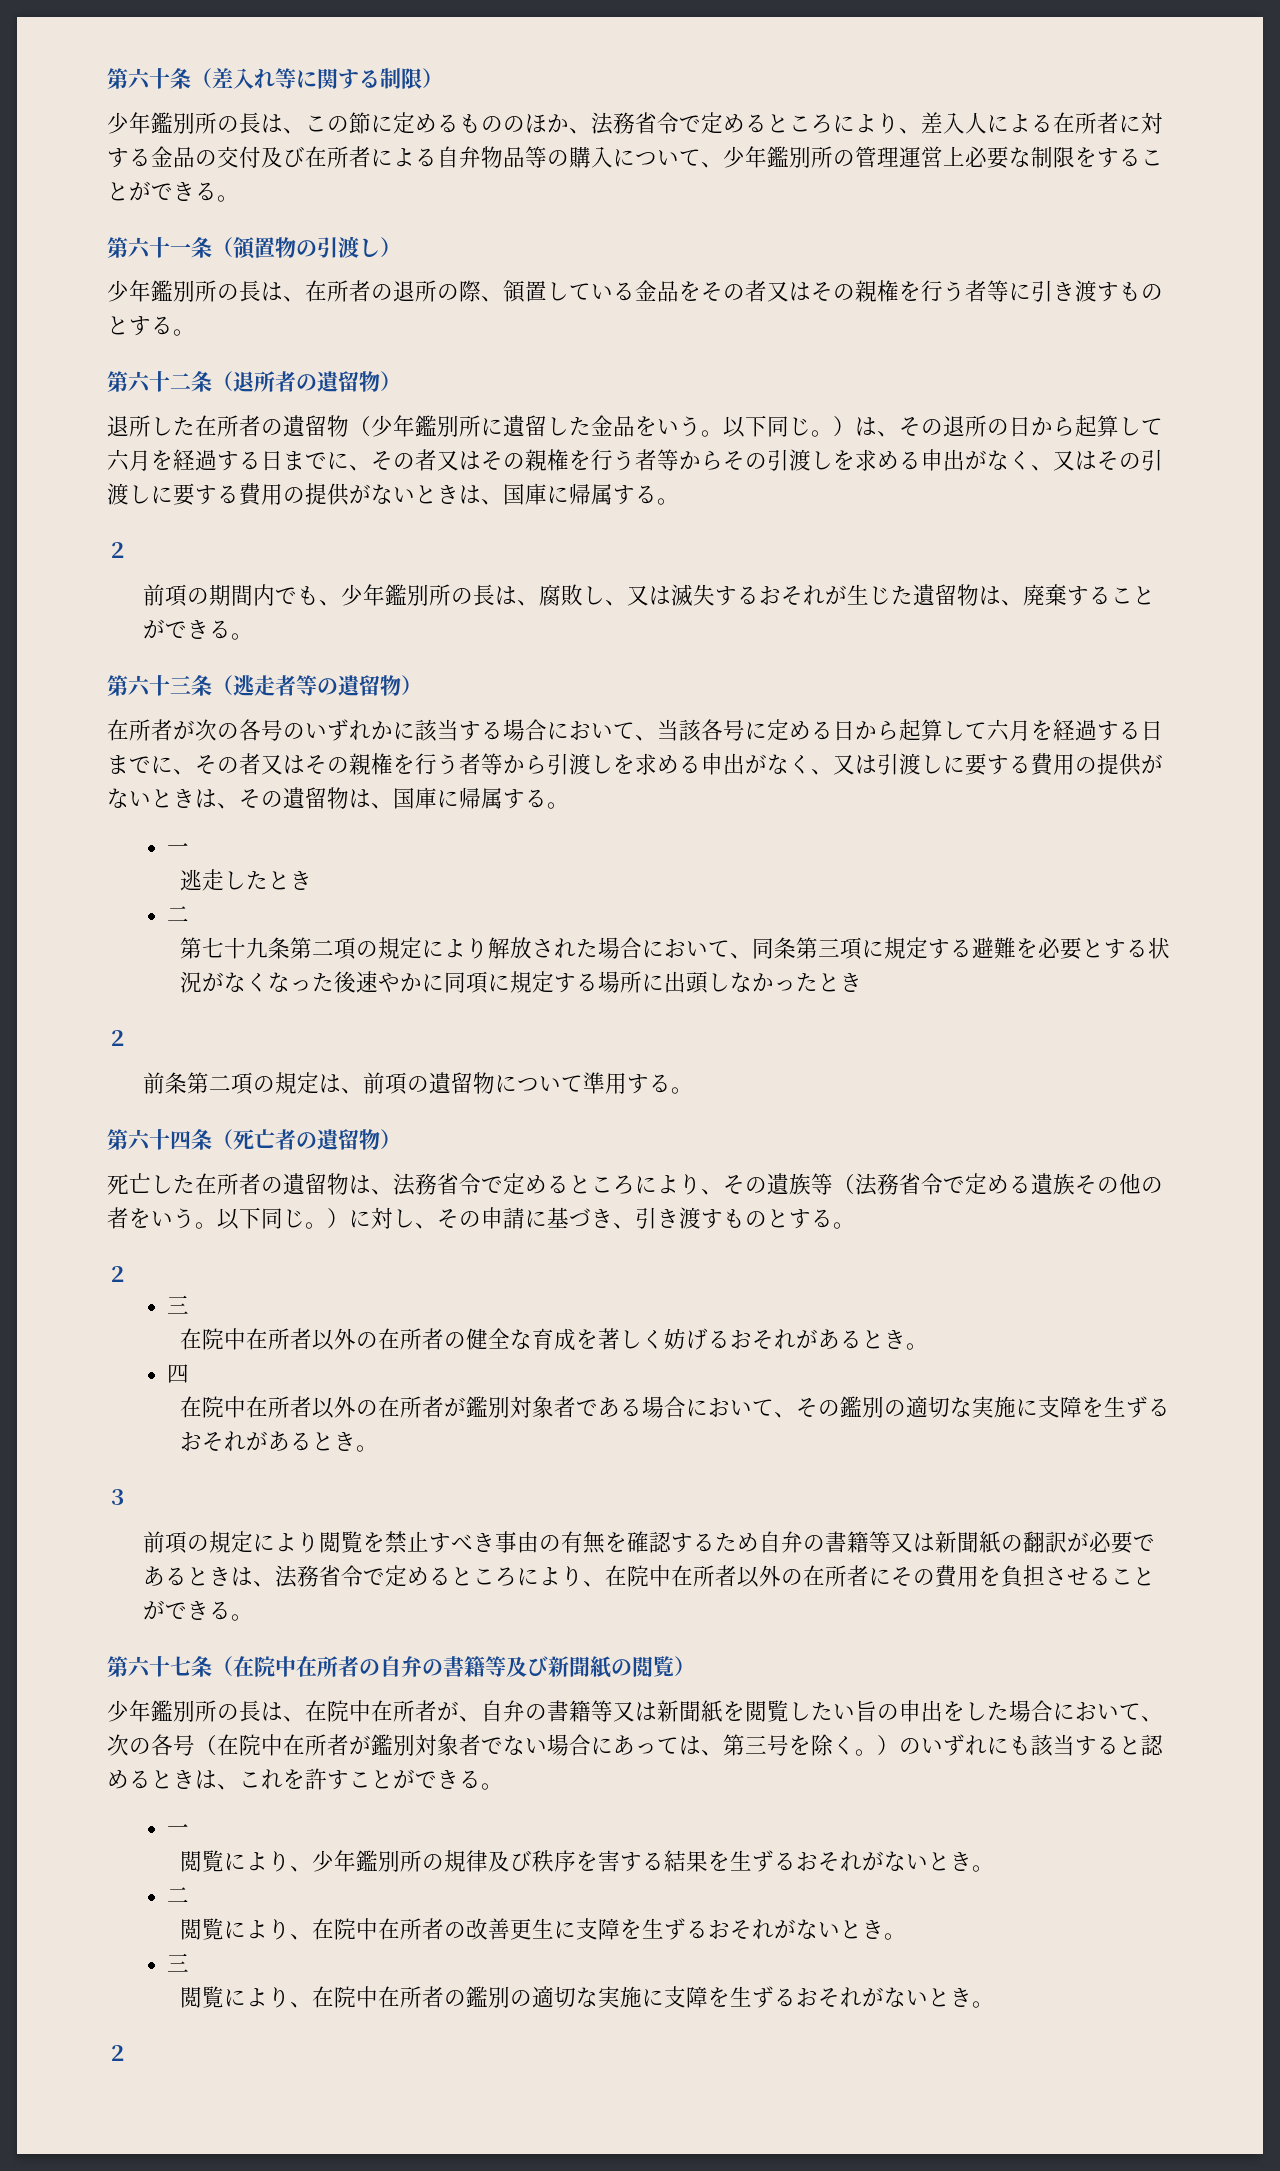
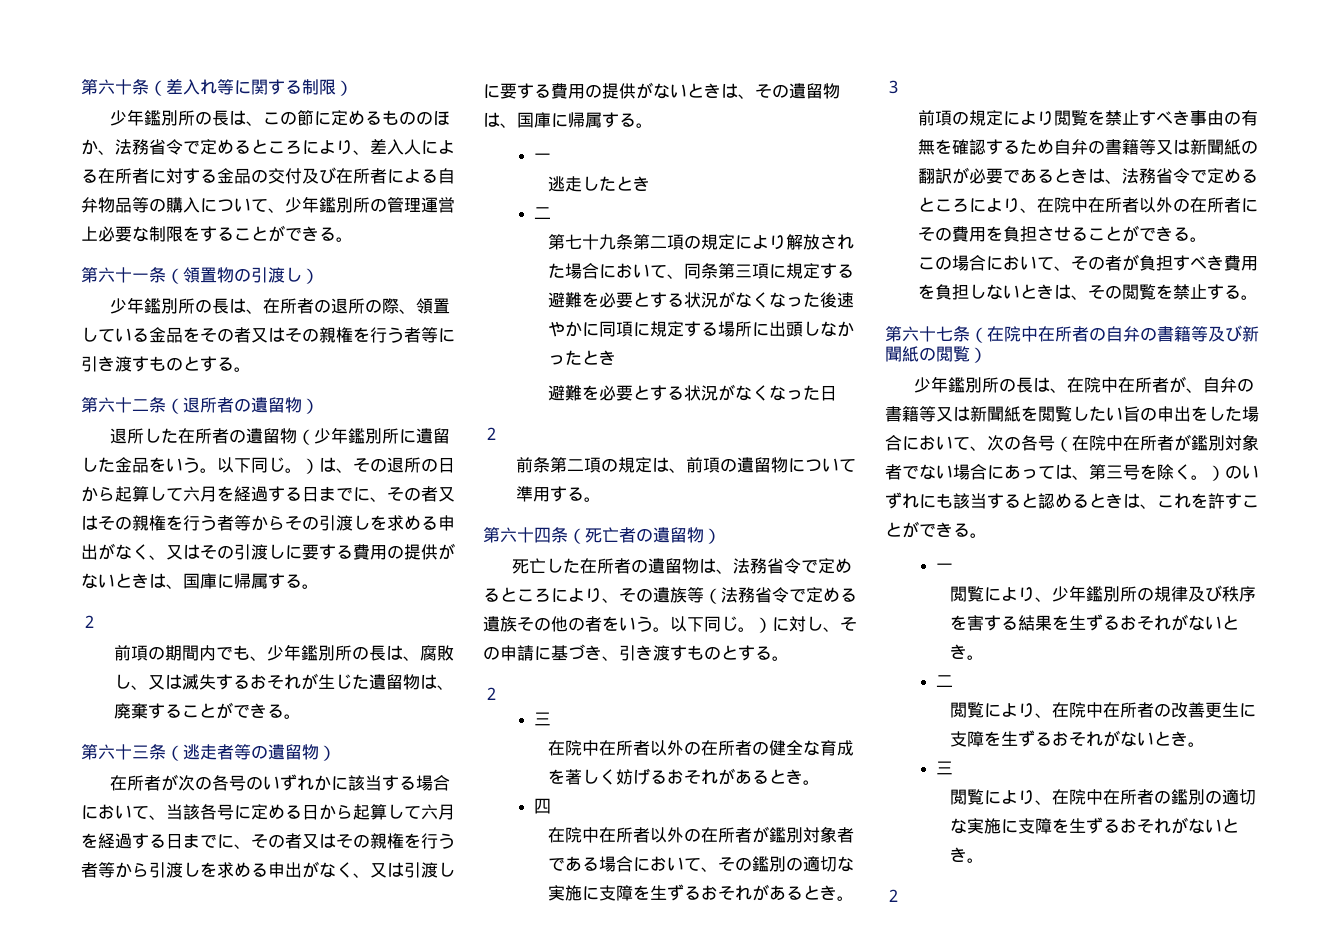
(862, 982) none -> [548,384,838,401] // 避難を必要とする状況がなくなった日
(254, 1617) none -> [917,254,1258,271] [917,284,1258,300] // この場合において、その者が負担すべき費用を負担しないときは、その閲覧を禁止する。

